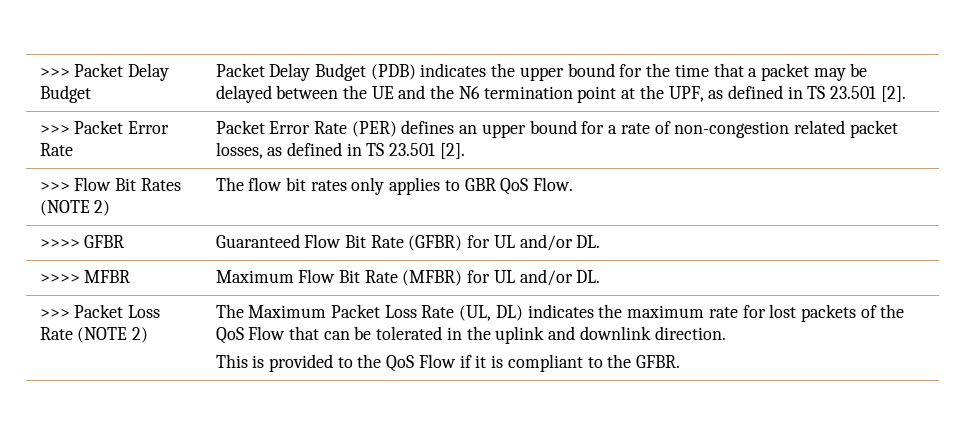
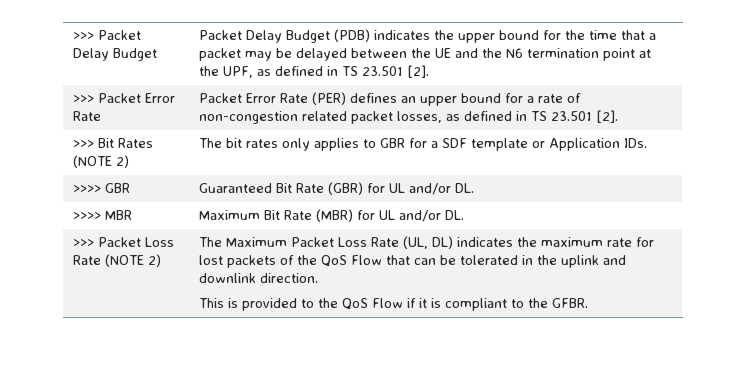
[74,177,112,191] Flow -> (94, 144) none
[248,177,283,191] flow -> (222, 143) none
[500,177,574,195] [39,235,125,248] QoS Flow. // >>>> GFBR -> [408,138,647,151] [72,183,130,193] for a SDF template or Application IDs. // >>>> GBR
[304,234,463,251] Flow Bit Rate (GFBR) -> [275,182,363,195] Bit Rate (GBR)
[84,270,131,283] [215,269,463,286] MFBR | Maximum Flow Bit Rate (MFBR) -> [104,210,132,220] [198,209,353,222] MBR | Maximum Bit Rate (MBR)

